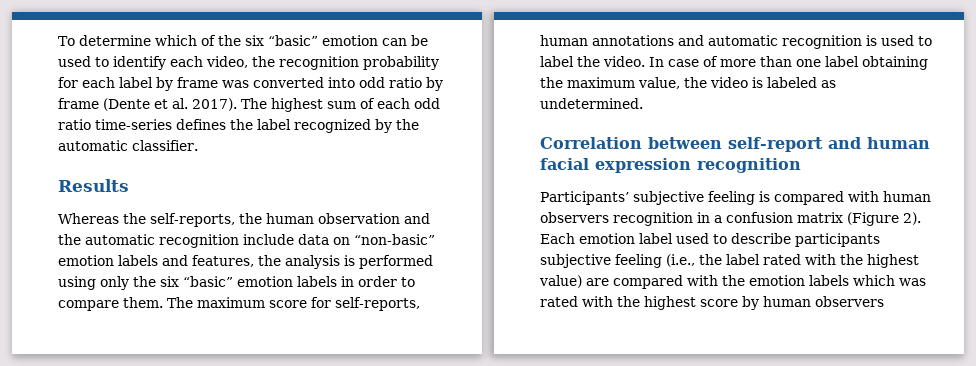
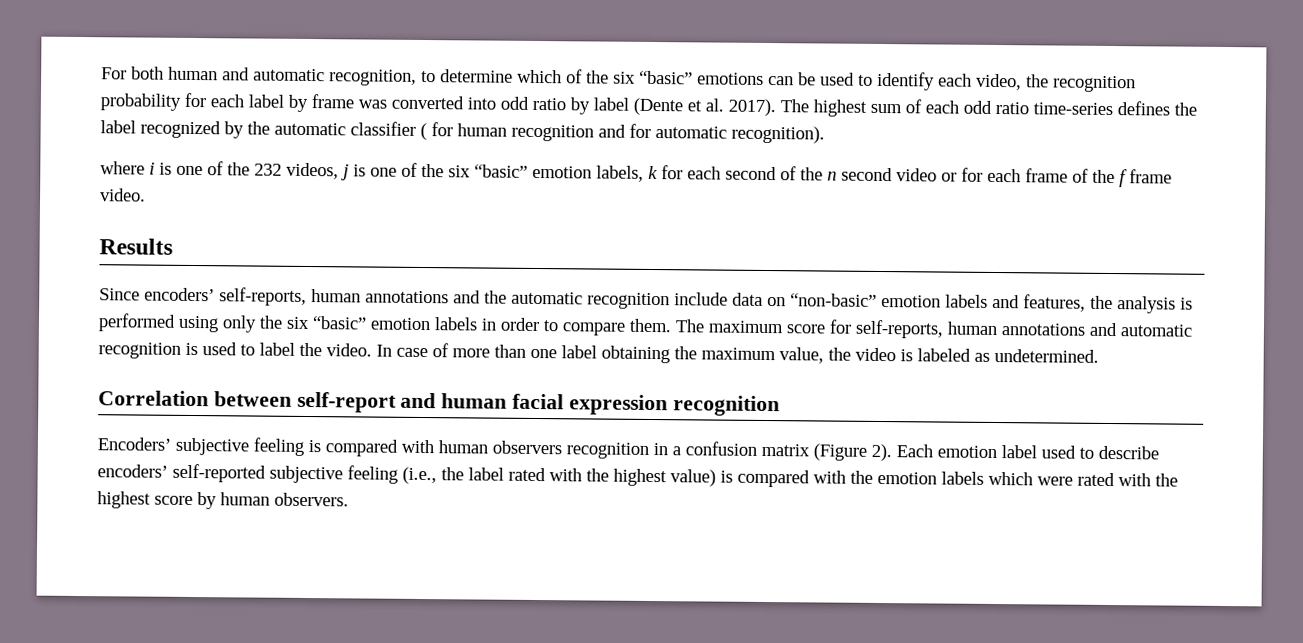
[58,36,75,46] To -> [101,66,436,86] For both human and automatic recognition, to
[321,35,378,46] emotion -> [697,72,764,85] emotions
[58,98,99,109] frame -> [593,97,629,111] label
[132,140,198,151] [58,179,129,192] [58,213,400,227] classifier. // Results // Whereas the self-reports, the human observation -> [350,121,825,144] [100,161,1172,188] [100,188,146,202] [99,238,173,255] [99,287,449,306] classifier ( for human recognition and for automatic recognition). // where i is one of the 232 videos, j is one of the six “basic” emotion labels, k for each second of the n second video or for each frame of the f frame video. // Results // Since encoders’ self-reports, human annotations
[540,191,629,205] Participants’ -> [97,437,171,451] Encoders’
[795,233,880,247] participants -> [97,463,266,483] encoders’ self-reported
[586,278,609,286] are -> [720,470,733,483] is
[899,278,926,286] was -> [1037,476,1073,486] were
[815,296,884,307] observers -> [274,492,349,507] observers.

